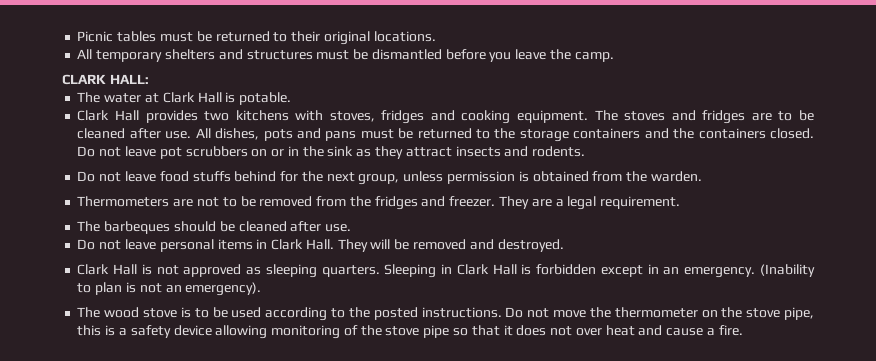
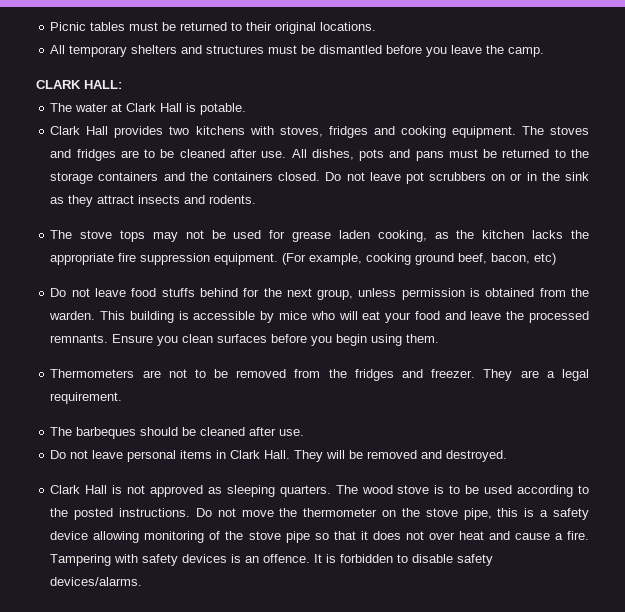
(586, 151) none -> [50,230,590,242] [50,253,557,265] // The stove tops may not be used for grease laden cooking, as the kitchen lacks the appropriate fire suppression equipment. (For example, cooking ground beef, bacon, etc)
(702, 176) none -> [100,311,590,323] [50,334,440,346] This building is accessible by mice who will eat your food and leave the processed remnants. Ensure you clean surfaces before you begin using them.
[384,264,816,278] [77,282,262,296] Sleeping in Clark Hall is forbidden except in an emergency. (Inability to plan is not an emergency). // -> (331, 491) none
(743, 330) none -> [50,554,494,566] [50,577,143,586] Tampering with safety devices is an offence. It is forbidden to disable safety devices/alarms.

